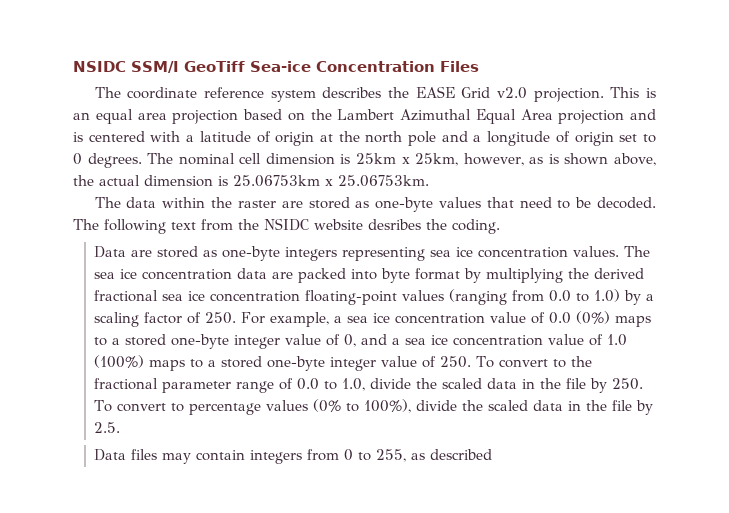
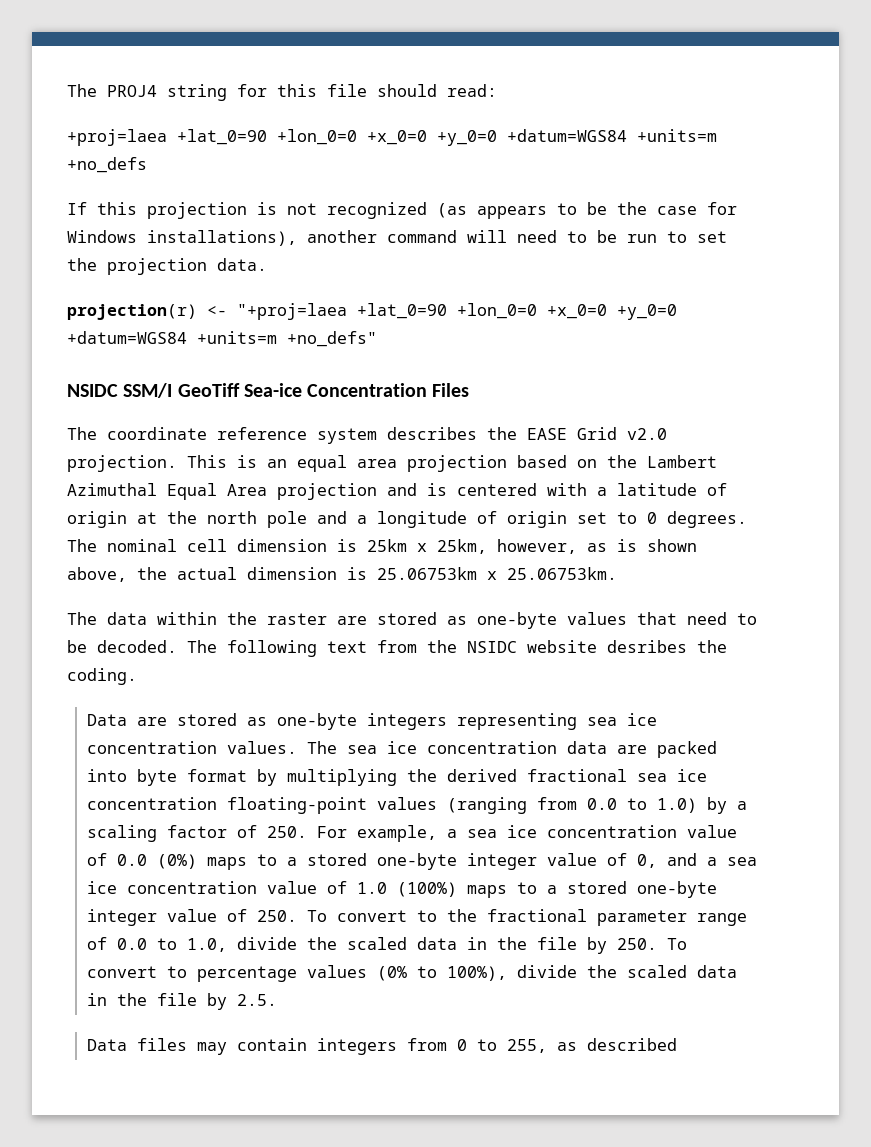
(73, 66) none -> [67,84,497,101] [67,129,717,146] [67,157,147,173] [67,202,737,219] [67,230,727,246] [67,258,267,275] [67,303,677,320] [67,331,377,347] The PROJ4 string for this file should read: // +proj=laea +lat_0=90 +lon_0=0 +x_0=0 +y_0=0 +datum=WGS84 +units=m +no_defs // If this projection is not recognized (as appears to be the case for Windows installations), another command will need to be run to set the projection data. // projection(r) <- "+proj=laea +lat_0=90 +lon_0=0 +x_0=0 +y_0=0 +datum=WGS84 +units=m +no_defs" //

